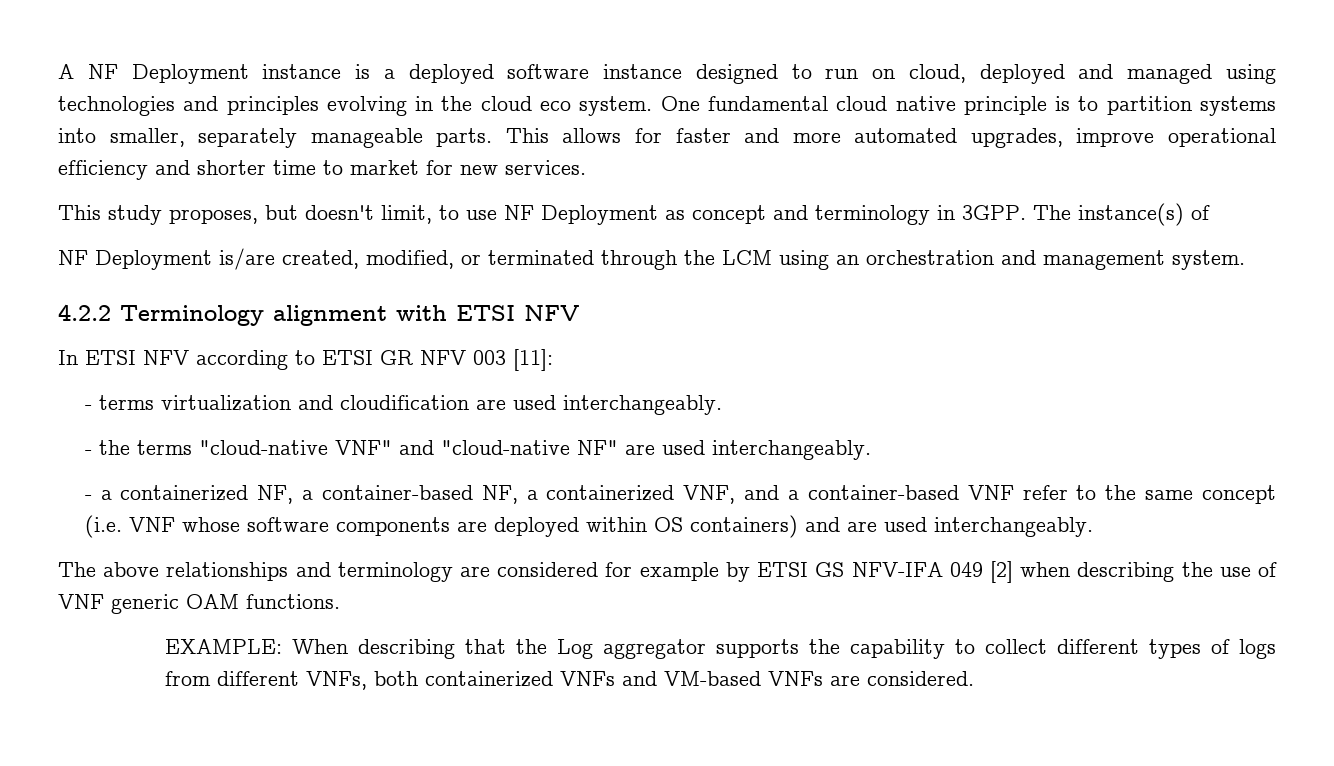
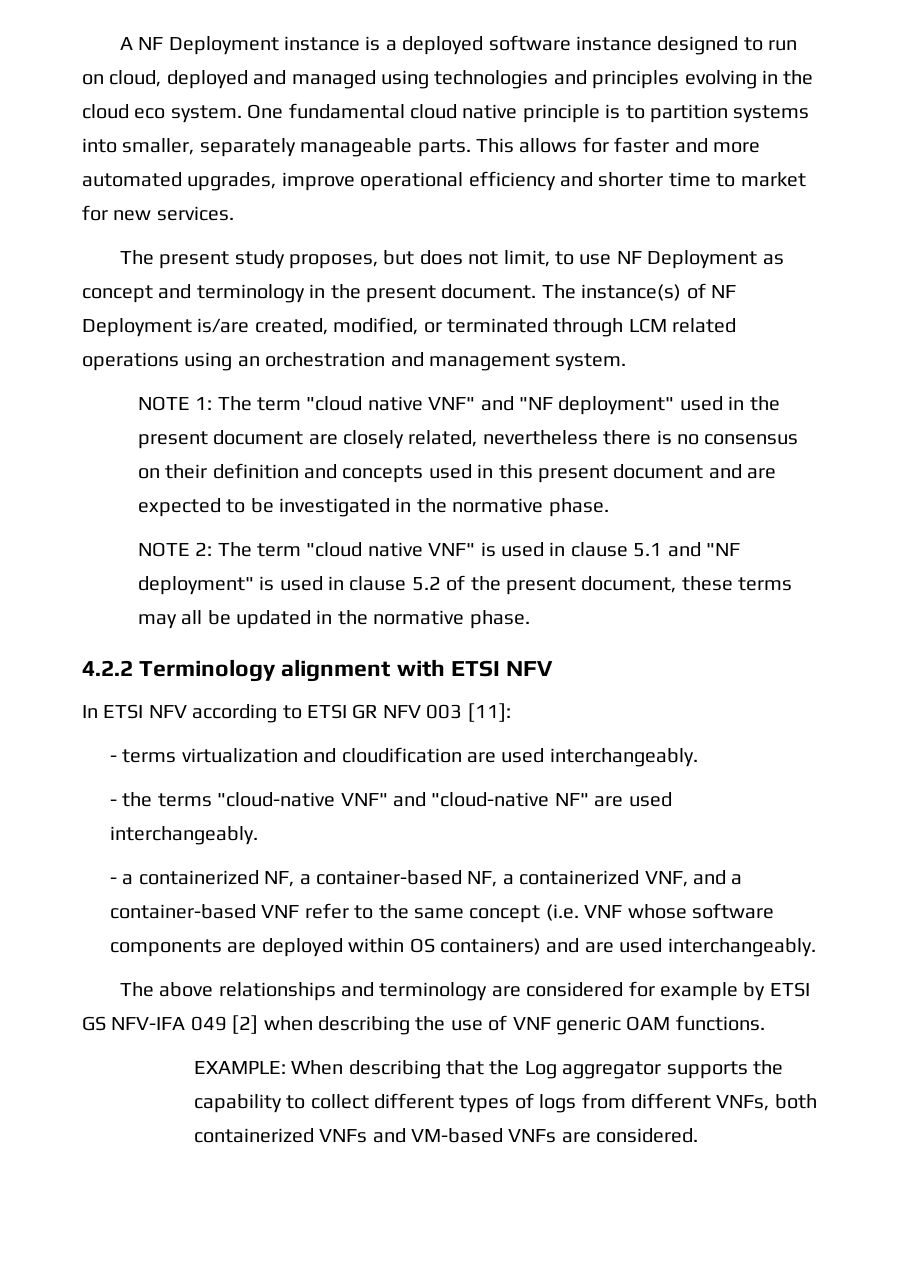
[58,205,101,220] This -> [119,250,230,269] The present
[305,205,374,220] doesn't -> [419,250,499,265] does not
[962,205,1026,220] 3GPP. -> [330,284,537,303] the present document.
(1210, 212) // -> (706, 291) none
[684,250,772,265] the LCM -> [628,318,737,333] [82,352,179,371] LCM related operations
(1245, 260) none -> [137,396,780,415] [137,430,799,449] [137,463,777,483] [137,498,609,517] [137,542,741,557] [137,575,793,595] [137,610,530,629] // NOTE 1: The term "cloud native VNF" and "NF deployment" used in the present document are closely related, nevertheless there is no consensus on their definition and concepts used in this present document and are expected to be investigated in the normative phase. // NOTE 2: The term "cloud native VNF" is used in clause 5.1 and "NF deployment" is used in clause 5.2 of the present document, these terms may all be updated in the normative phase.

